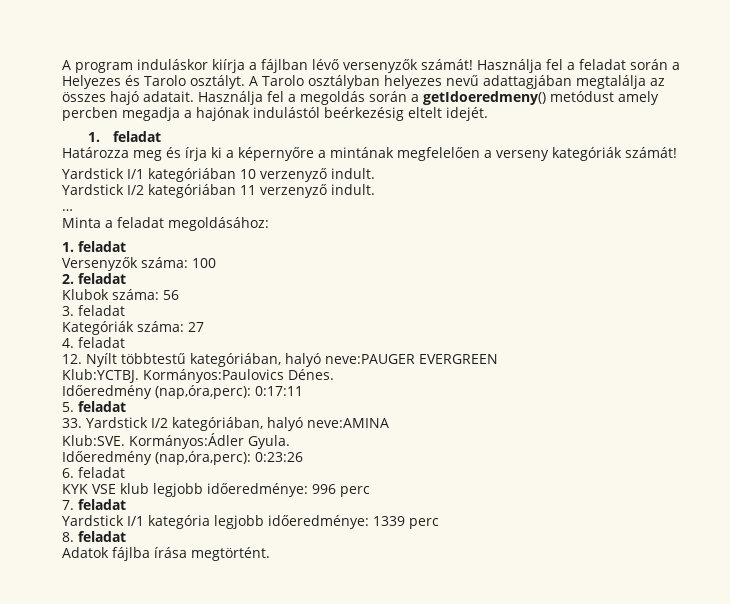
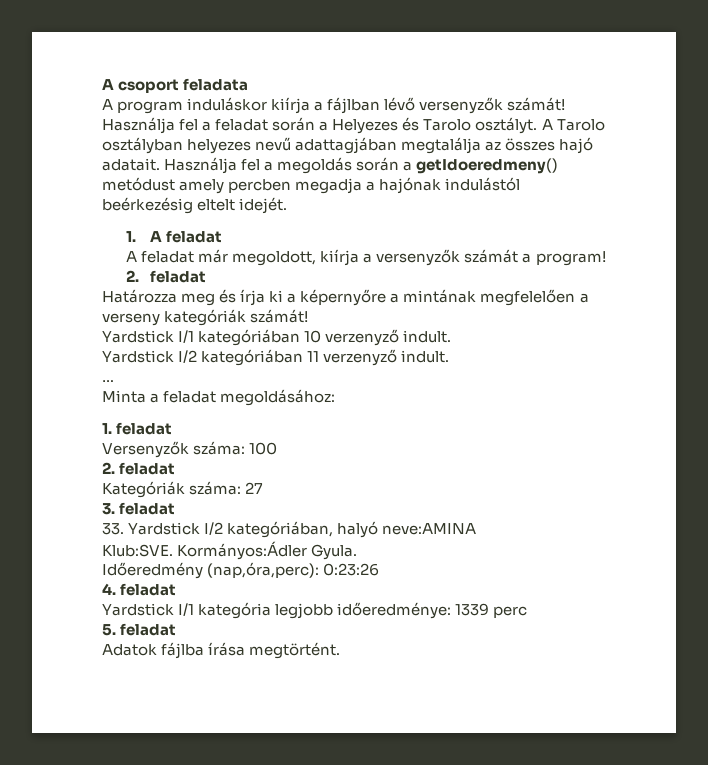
[62,60,71,70] A -> [102,78,249,93] [102,99,113,110] A csoport feladata // A
(100, 137) none -> [150,230,223,243] [126,249,606,266] [126,270,140,282] A feladat // A feladat már megoldott, kiírja a versenyzők számát a program! // 2.
[62,289,179,300] [62,305,125,316] [62,321,204,335] [62,337,125,348] [62,353,498,367] [62,369,334,383] [62,385,303,399] [62,402,74,412] Klubok száma: 56 // 3. feladat // Kategóriák száma: 27 // 4. feladat // 12. Nyílt többtestű kategóriában, halyó neve:PAUGER EVERGREEN // Klub:YCTBJ. Kormányos:Paulovics Dénes. // Időeredmény (nap,óra,perc): 0:17:11 // 5. -> [102,481,264,498] [102,503,115,515] Kategóriák száma: 27 // 3.
[62,467,125,478] [62,483,370,497] [62,500,74,510] 6. feladat // KYK VSE klub legjobb időeredménye: 996 perc // 7. -> [102,583,116,595] 4.
[62,532,74,542] 8. -> [102,624,116,636] 5.

